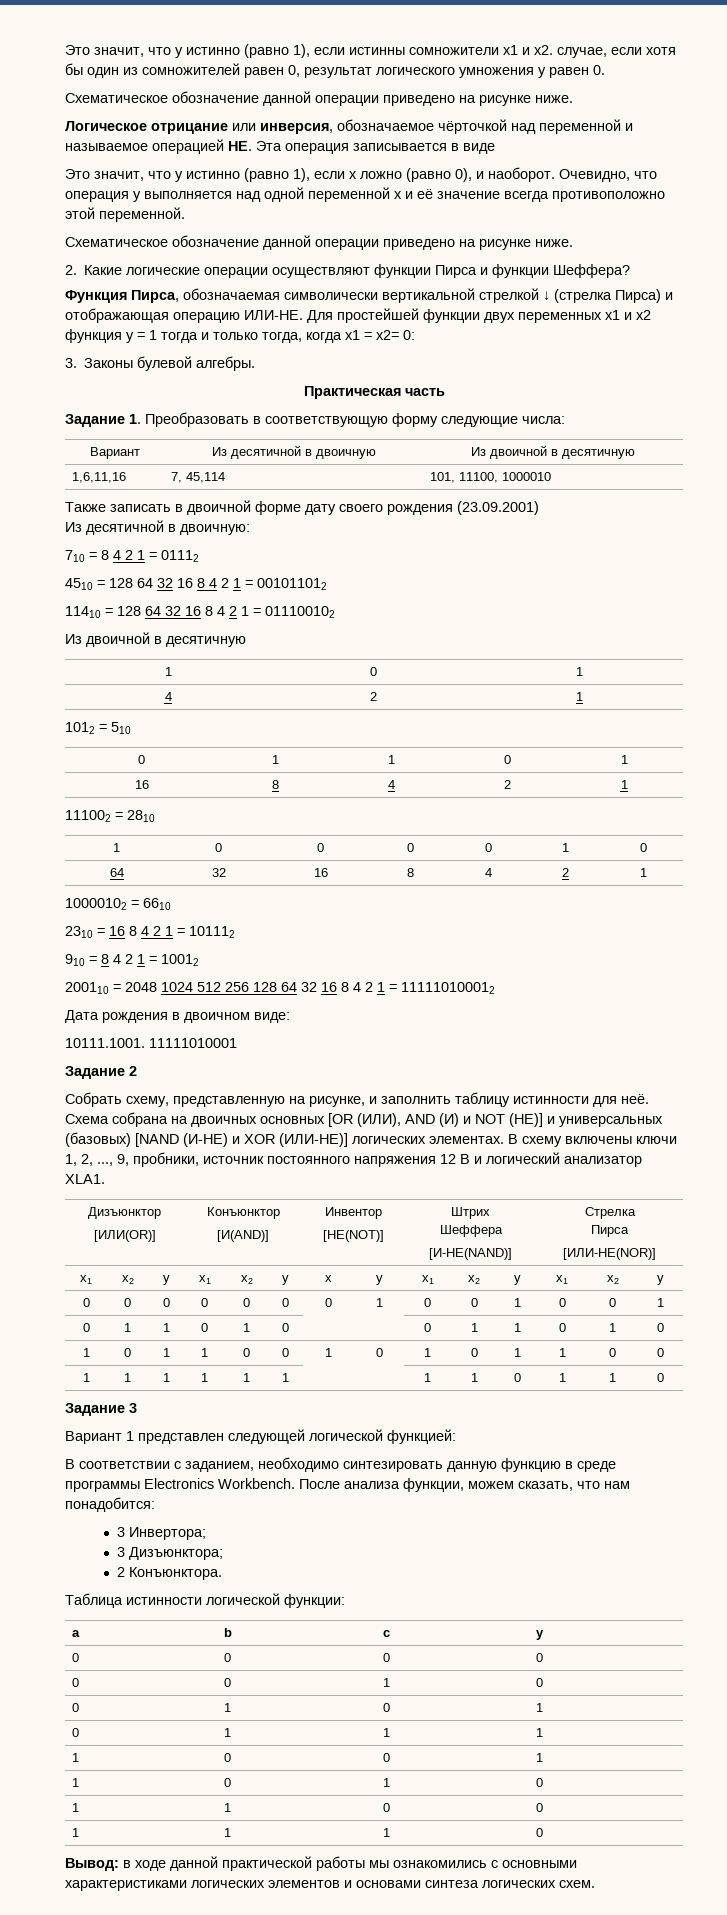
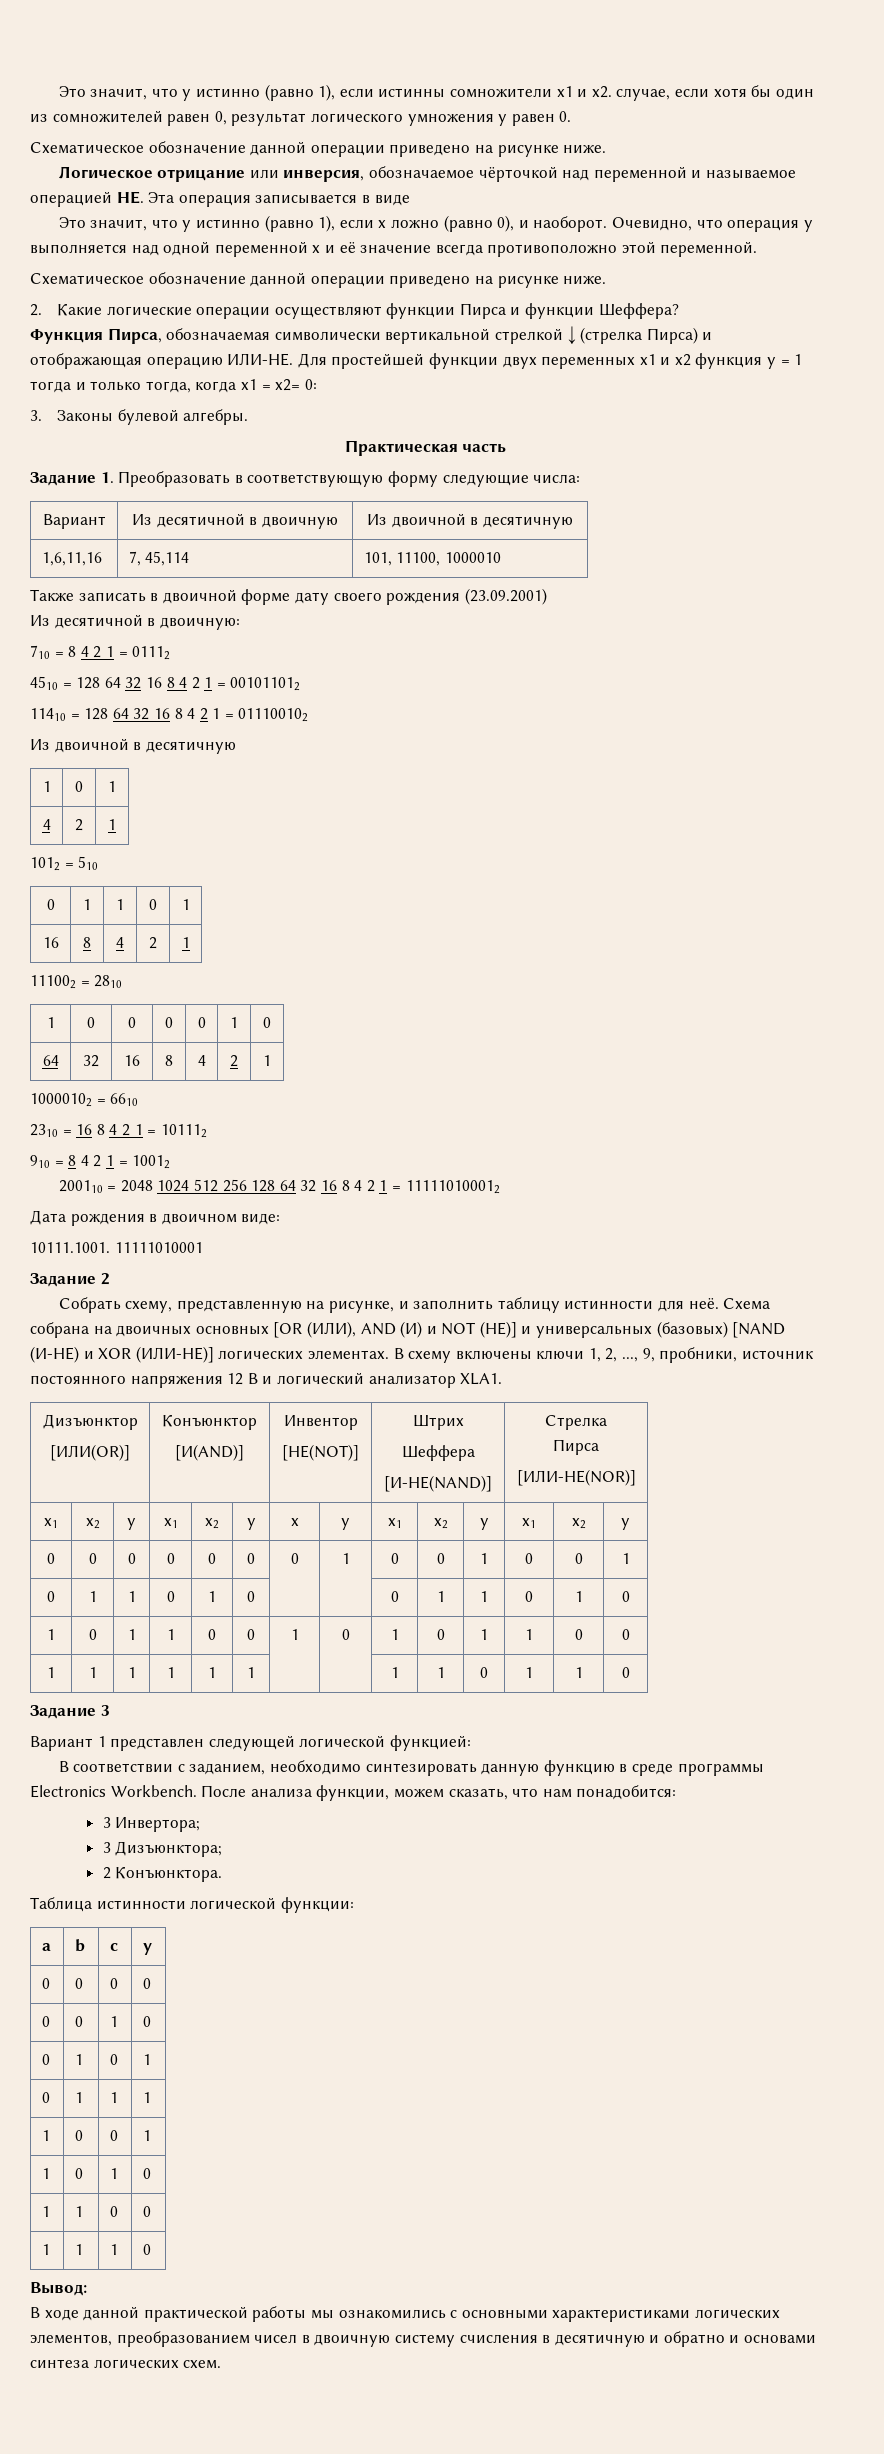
[123,1860,131,1868] в -> [30,2307,40,2318] // В
[268,1880,340,1888] элементов -> [30,2331,725,2347] элементов, преобразованием чисел в двоичную систему счисления в десятичную и обратно

